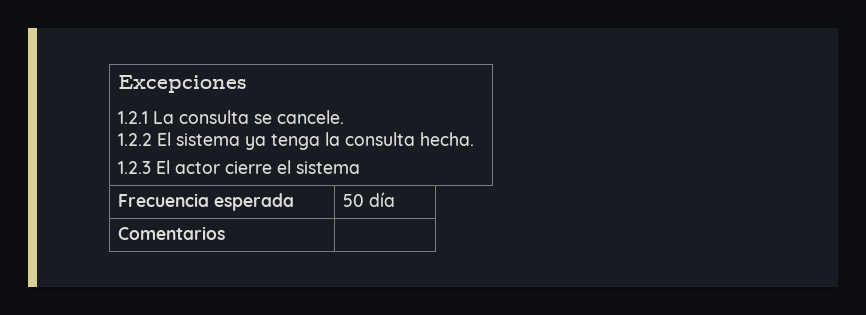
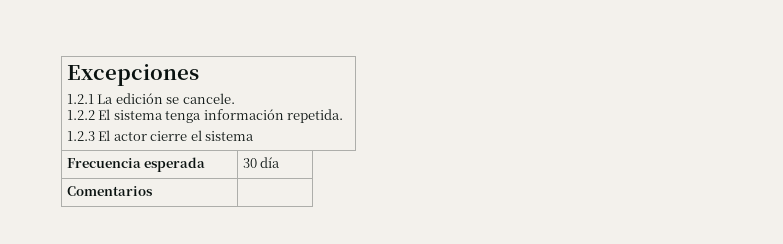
[179,110,250,124] consulta -> [115,93,163,104] edición
[245,132,475,150] ya tenga la consulta hecha. -> [165,109,344,123] tenga información repetida.
[343,194,365,207] 50 -> [242,158,257,168] 30

